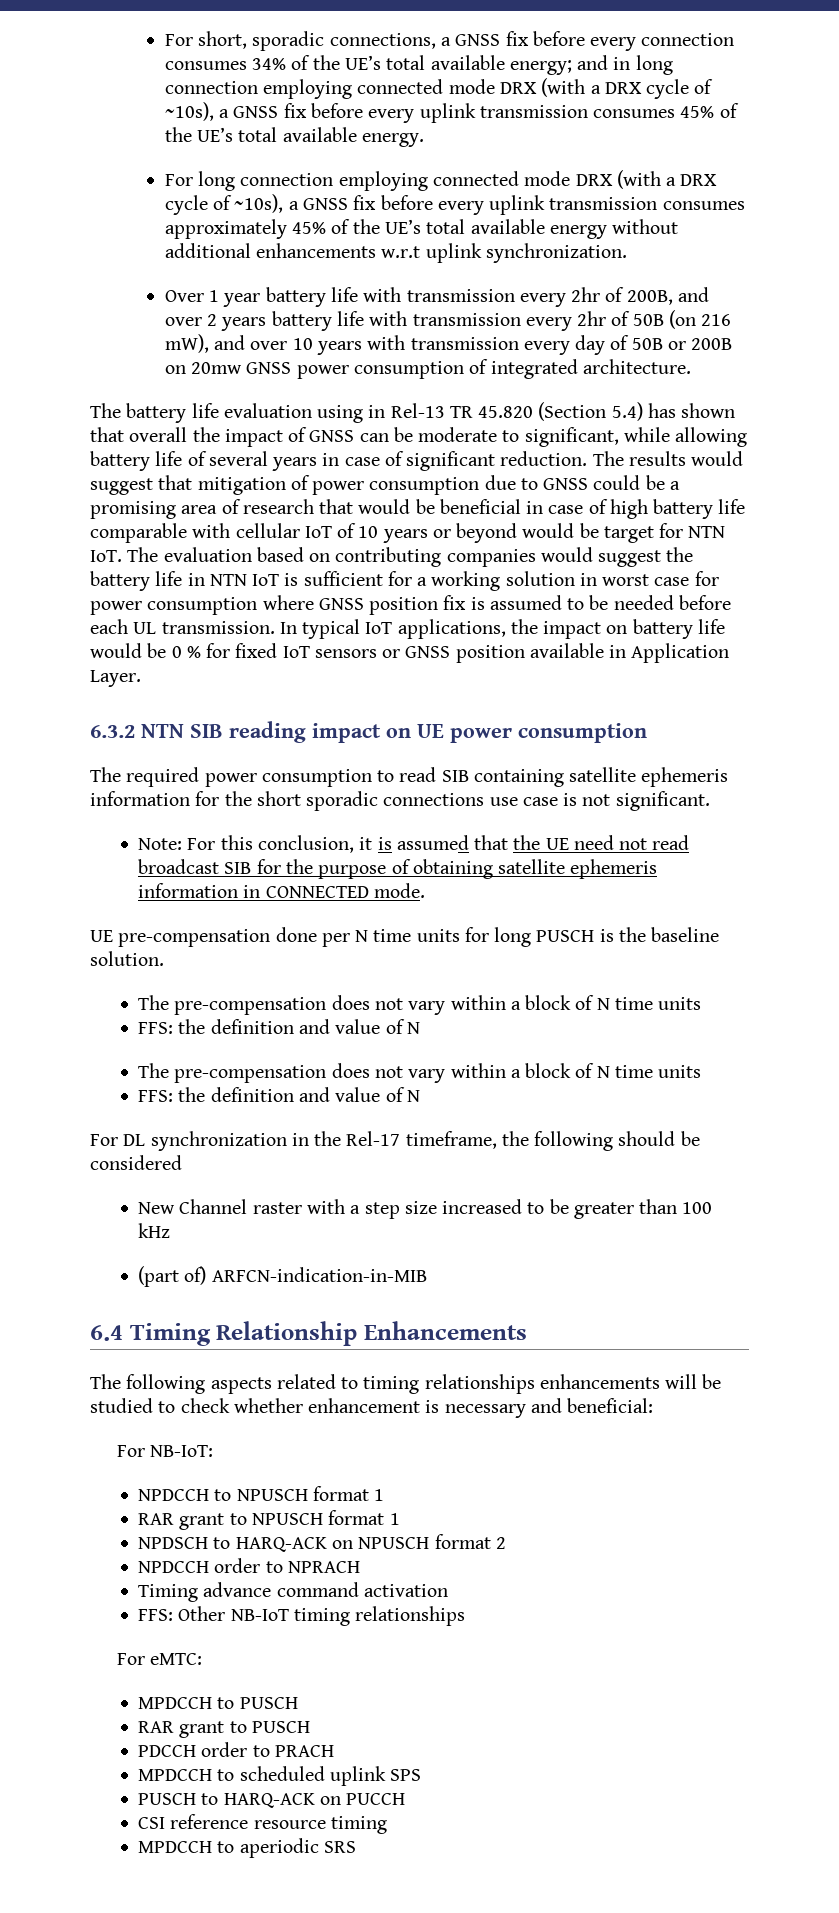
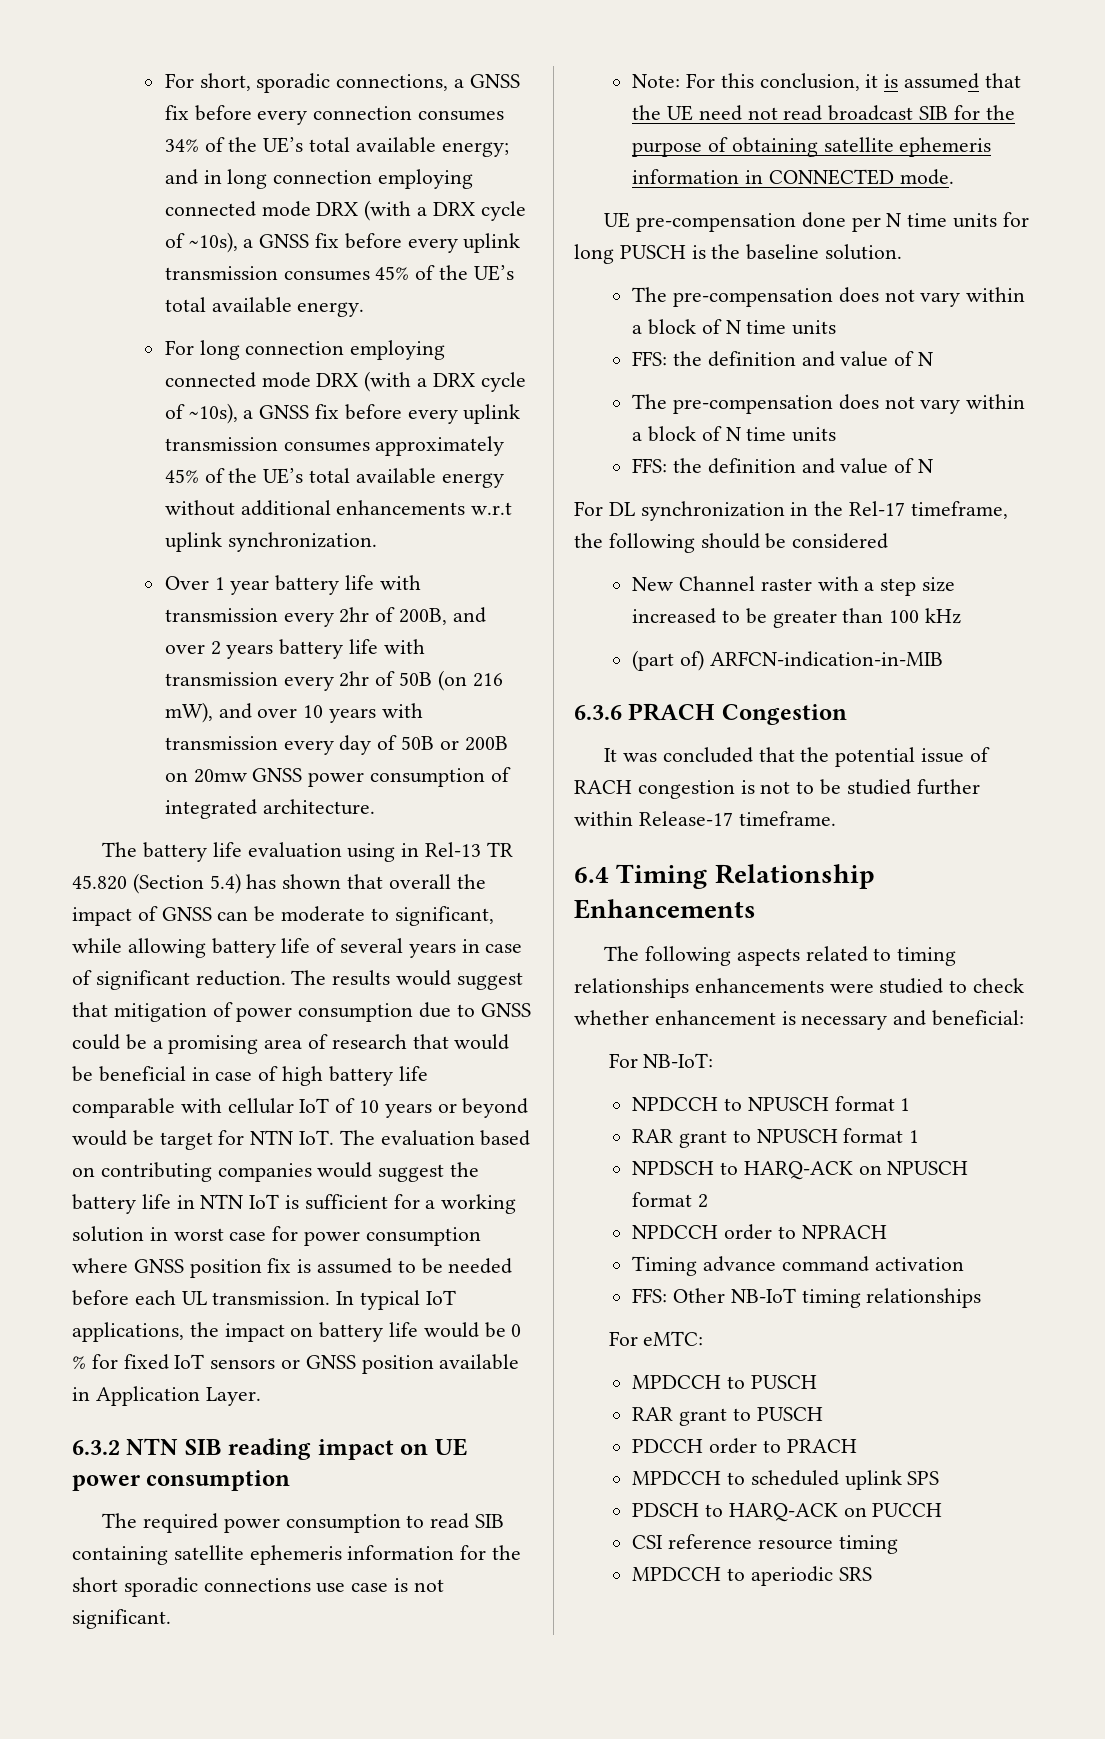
(427, 1274) none -> [574,703,847,725] [604,747,990,767] [574,779,980,799] [574,811,836,826] // 6.3.6 PRACH Congestion // It was concluded that the potential issue of RACH congestion is not to be studied further within Release-17 timeframe.
[665,1374,722,1389] will be -> [829,983,874,993] were
[138,1793,197,1805] PUSCH -> [632,1503,700,1517] PDSCH

